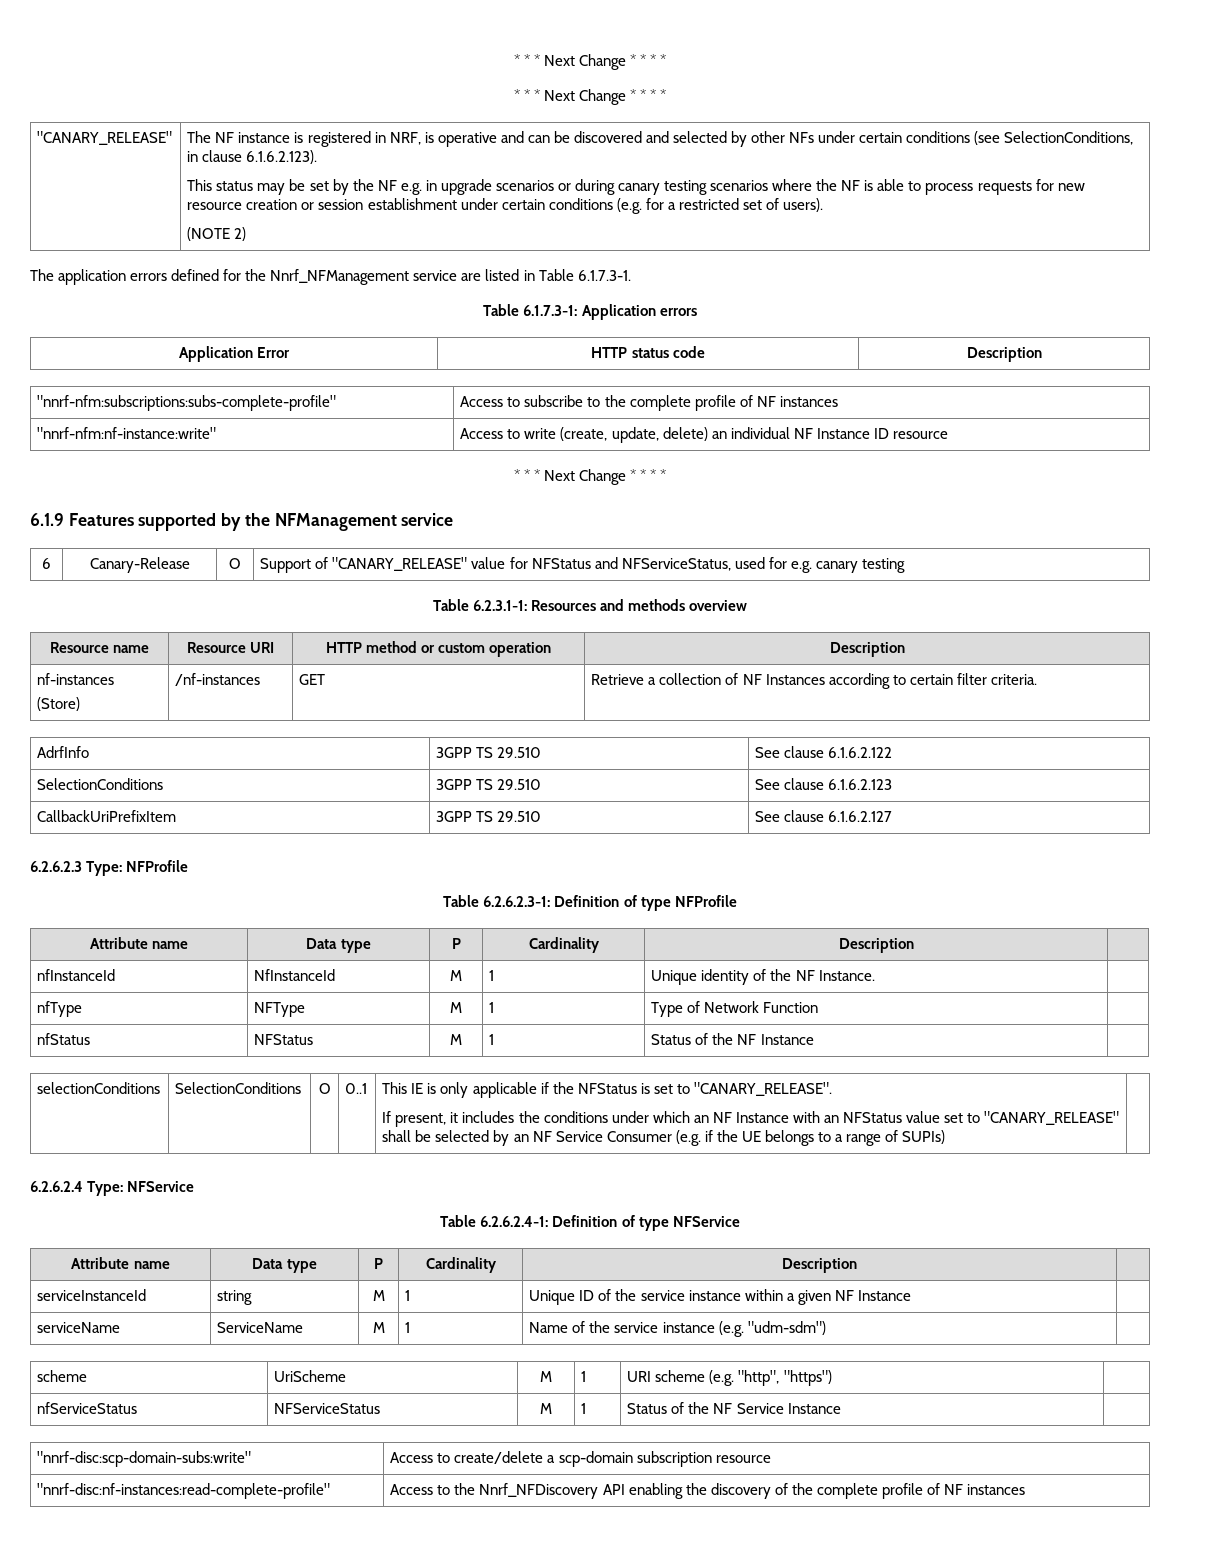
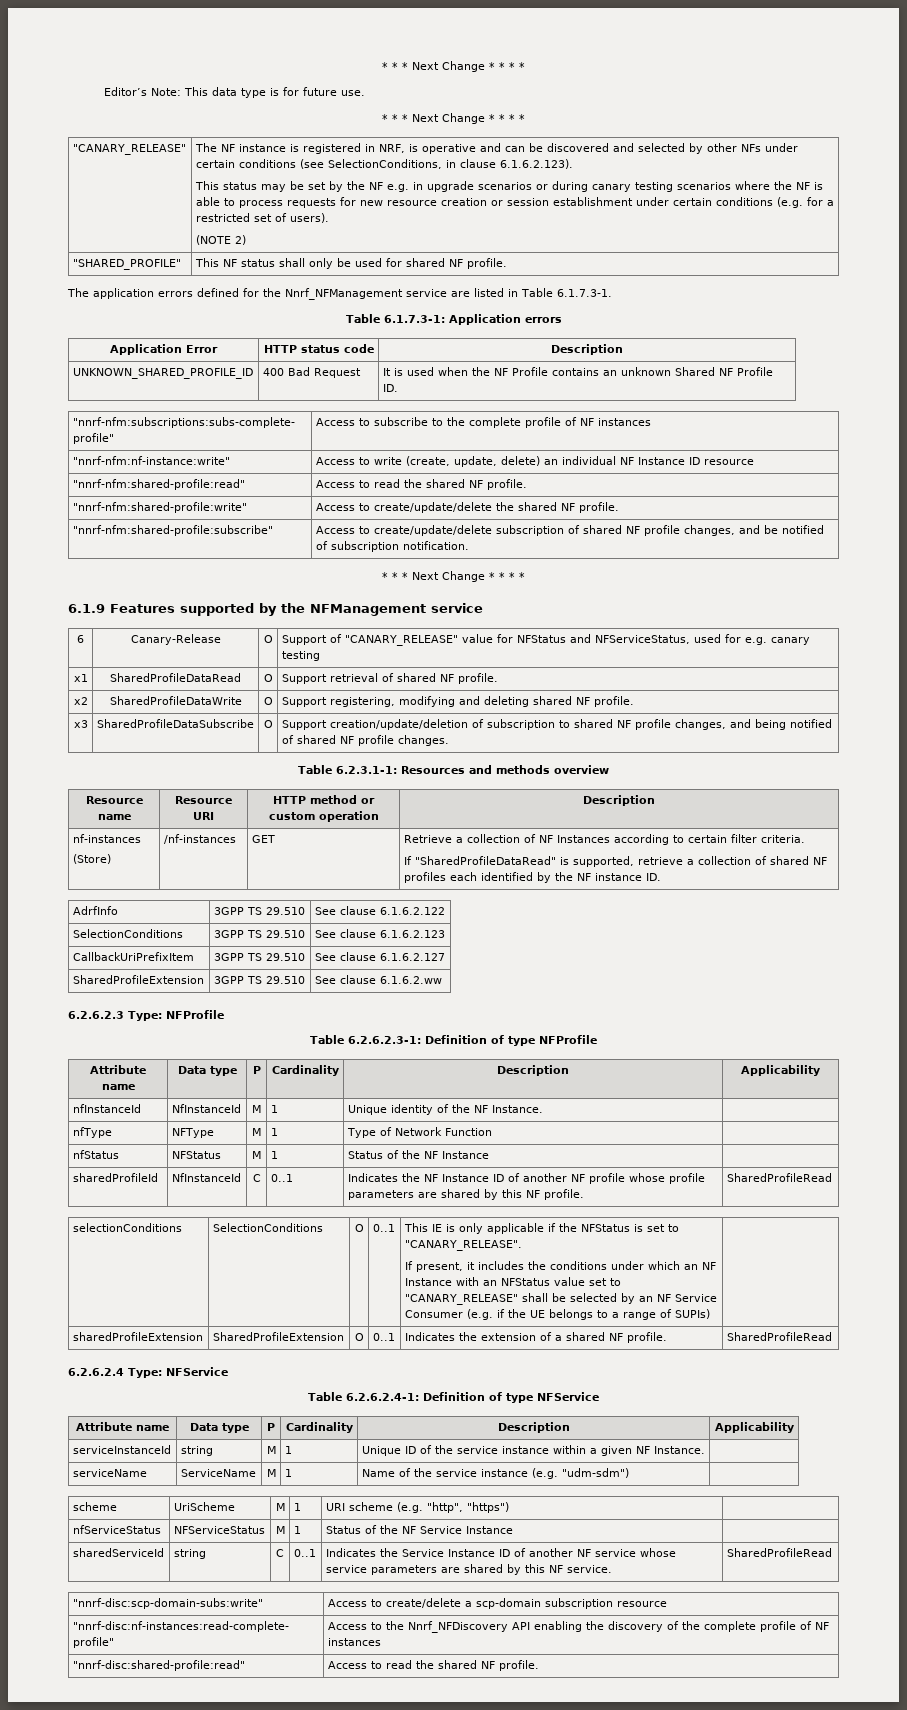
[513,54,667,70] * * * Next Change * * * * -> [382,61,525,72] [104,87,366,98] * * * Next Change * * * * // Editor’s Note: This data type is for future use.
(247, 234) none -> [72,259,181,270] [194,258,507,269] // "SHARED_PROFILE" | This NF status shall only be used for shared NF profile.
(1042, 354) none -> [72,368,253,379] [262,367,361,378] [382,367,773,376] [382,384,398,392] // UNKNOWN_SHARED_PROFILE_ID | 400 Bad Request | It is used when the NF Profile contains an unknown Shared NF Profile ID.
(948, 435) none -> [72,479,245,490] [315,479,527,490] [72,502,247,513] [315,502,619,513] [72,525,273,536] [315,525,824,536] [315,541,469,552] // "nnrf-nfm:shared-profile:read" | Access to read the shared NF profile. // "nnrf-nfm:shared-profile:write" | Access to create/update/delete the shared NF profile. // "nnrf-nfm:shared-profile:subscribe" | Access to create/update/delete subscription of shared NF profile changes, and be notified of subscription notification.
(905, 565) none -> [73,674,88,682] [110,673,241,682] [263,674,273,682] [281,673,498,684] [73,697,88,705] [109,696,242,705] [263,697,273,705] [281,696,634,707] [73,720,88,728] [97,719,254,728] [263,720,273,728] [281,719,832,730] [281,735,449,746] // x1 | SharedProfileDataRead | O | Support retrieval of shared NF profile. // x2 | SharedProfileDataWrite | O | Support registering, modifying and deleting shared NF profile. // x3 | SharedProfileDataSubscribe | O | Support creation/update/deletion of subscription to shared NF profile changes, and being notified of shared NF profile changes.
(1037, 679) none -> [403,856,827,867] [403,872,661,883] // If "SharedProfileDataRead" is supported, retrieve a collection of shared NF profiles each identified by the NF instance ID.
(893, 816) none -> [72,975,204,984] [213,976,305,984] [314,975,442,984] // SharedProfileExtension | 3GPP TS 29.510 | See clause 6.1.6.2.ww
(914, 945) none -> [741,1065,820,1076] Applicability
(814, 1039) none -> [72,1173,158,1182] [171,1173,241,1182] [252,1174,261,1182] [270,1174,293,1182] [347,1173,705,1184] [347,1189,584,1200] [726,1173,832,1182] // sharedProfileId | NfInstanceId | C | 0..1 | Indicates the NF Instance ID of another NF profile whose profile parameters are shared by this NF profile. | SharedProfileRead
(946, 1137) none -> [72,1332,203,1341] [212,1332,344,1341] [354,1333,364,1341] [372,1333,395,1341] [404,1332,667,1343] [726,1332,832,1341] // sharedProfileExtension | SharedProfileExtension | O | 0..1 | Indicates the extension of a shared NF profile. | SharedProfileRead
(857, 1265) none -> [714,1422,794,1433] Applicability
[857,1290,911,1301] Instance -> [653,1446,705,1454] Instance.
(841, 1408) none -> [72,1548,164,1557] [173,1549,206,1559] [276,1549,284,1557] [293,1549,316,1557] [325,1548,676,1557] [325,1564,612,1575] [726,1548,832,1557] // sharedServiceId | string | C | 0..1 | Indicates the Service Instance ID of another NF service whose service parameters are shared by this NF service. | SharedProfileRead
(1026, 1489) none -> [72,1660,245,1671] [327,1660,539,1671] // "nnrf-disc:shared-profile:read" | Access to read the shared NF profile.

